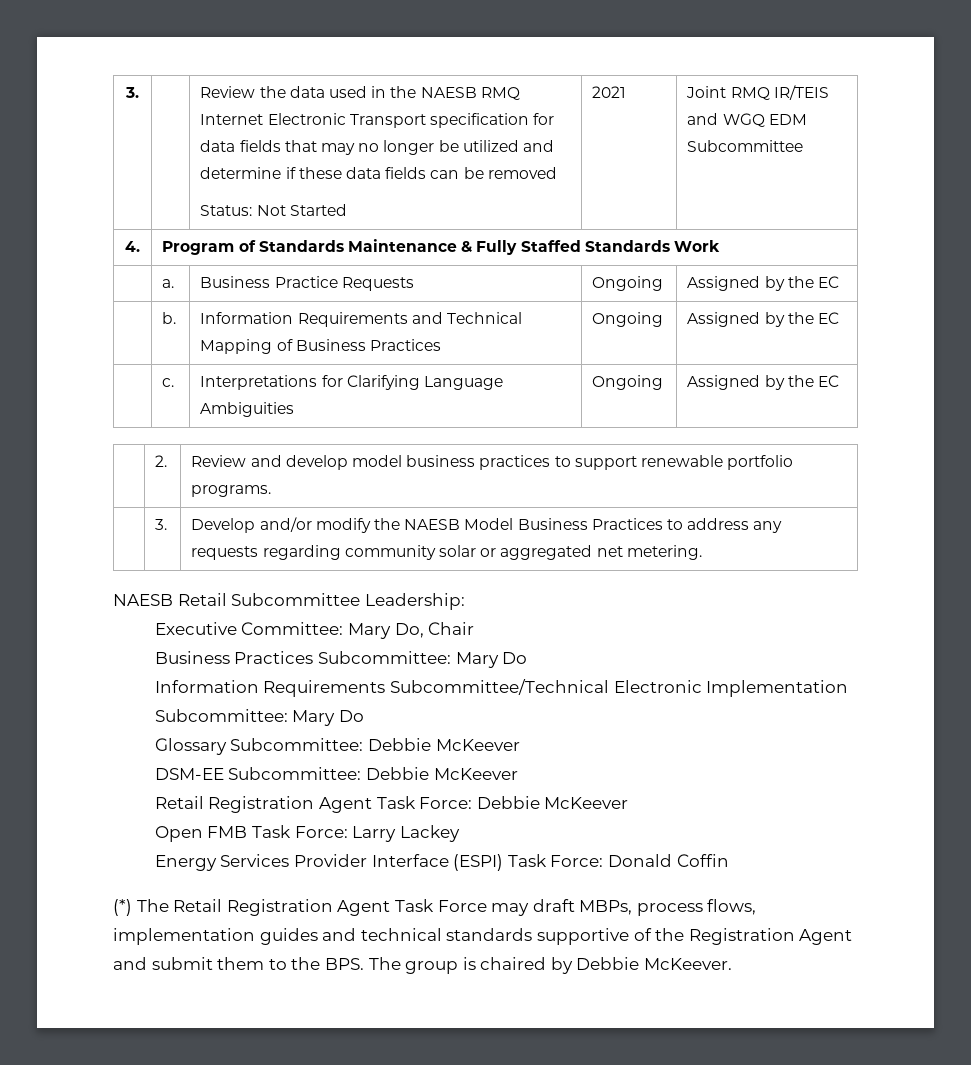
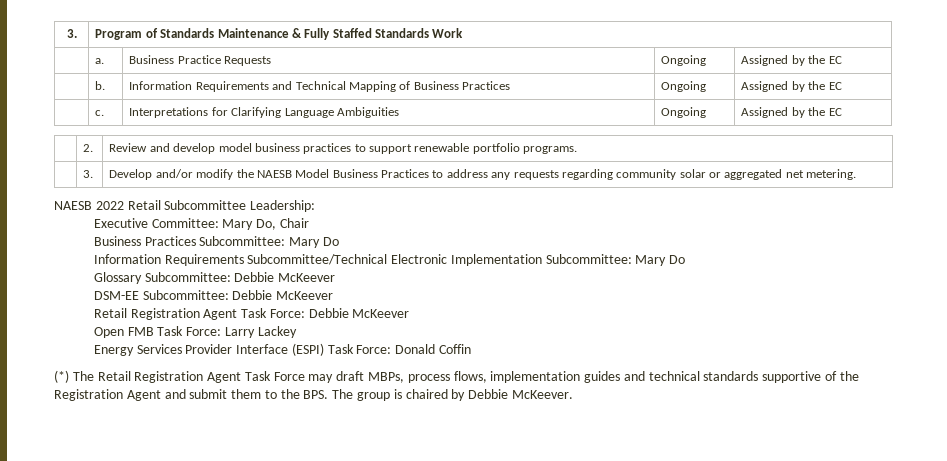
[125,87,139,98] [200,86,520,100] [200,113,555,128] [200,140,554,155] [200,167,557,179] [200,204,347,216] [592,86,627,98] [686,85,829,100] [687,113,807,127] [687,140,804,152] [125,241,140,252] 3. | | Review the data used in the NAESB RMQ Internet Electronic Transport specification for data fields that may no longer be utilized and determine if these data fields can be removed // Status: Not Started | 2021 | Joint RMQ IR/TEIS and WGQ EDM Subcommittee // 4. | -> [66,29,77,38] 3. |
(173, 600) none -> [95,201,124,210] 2022

